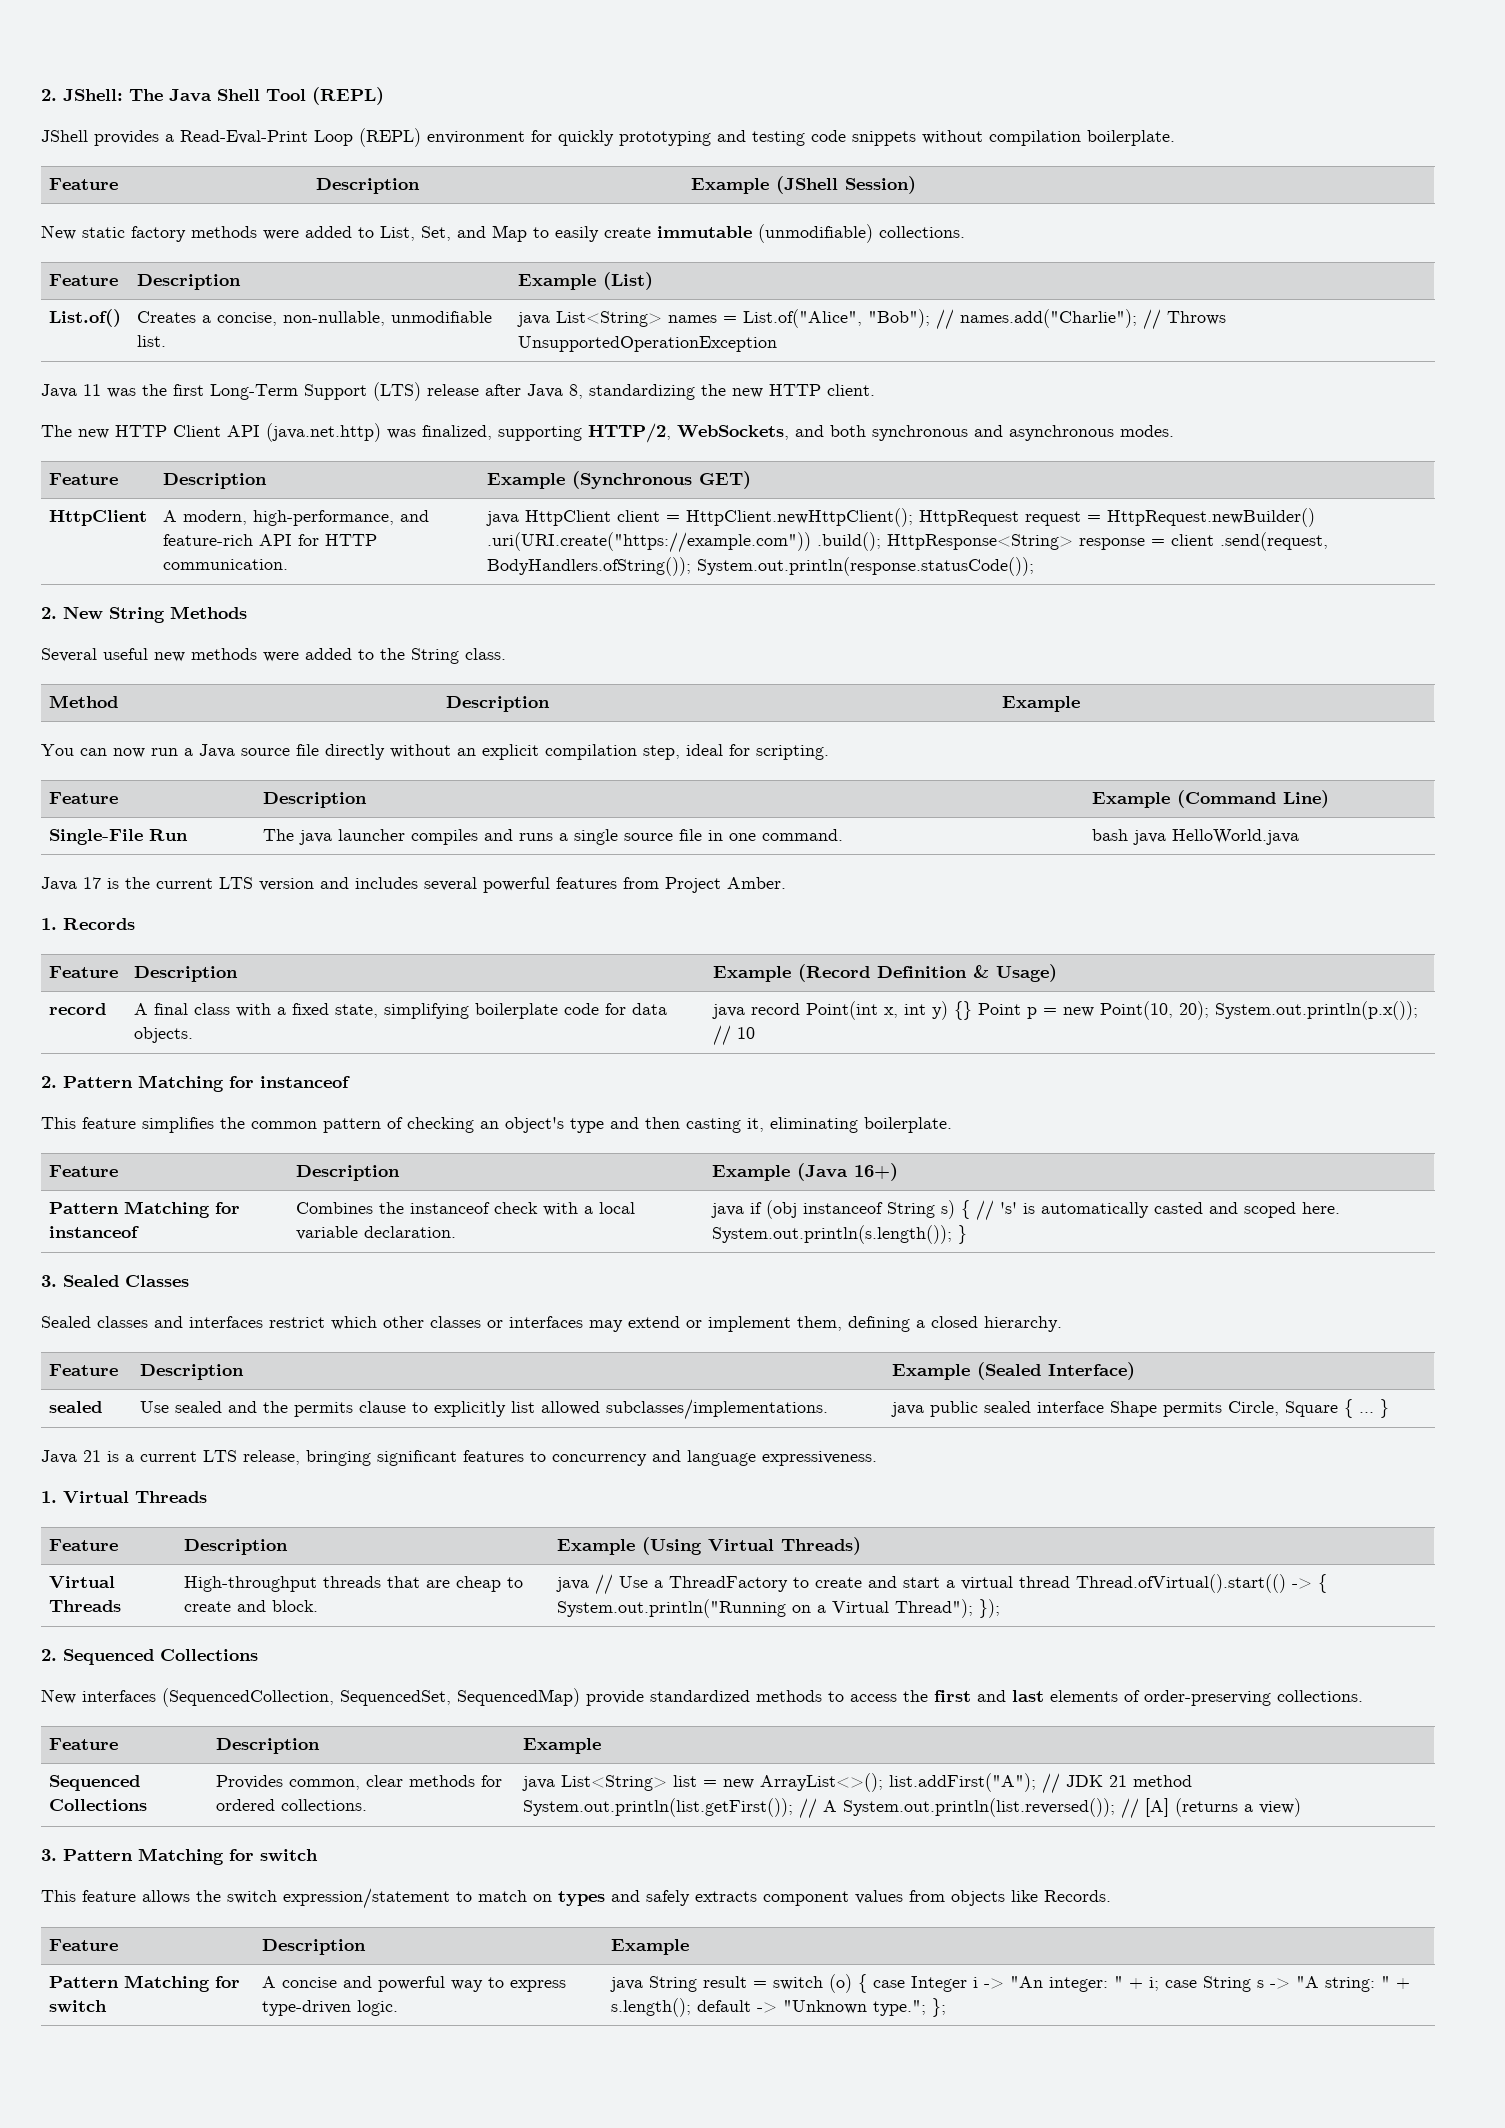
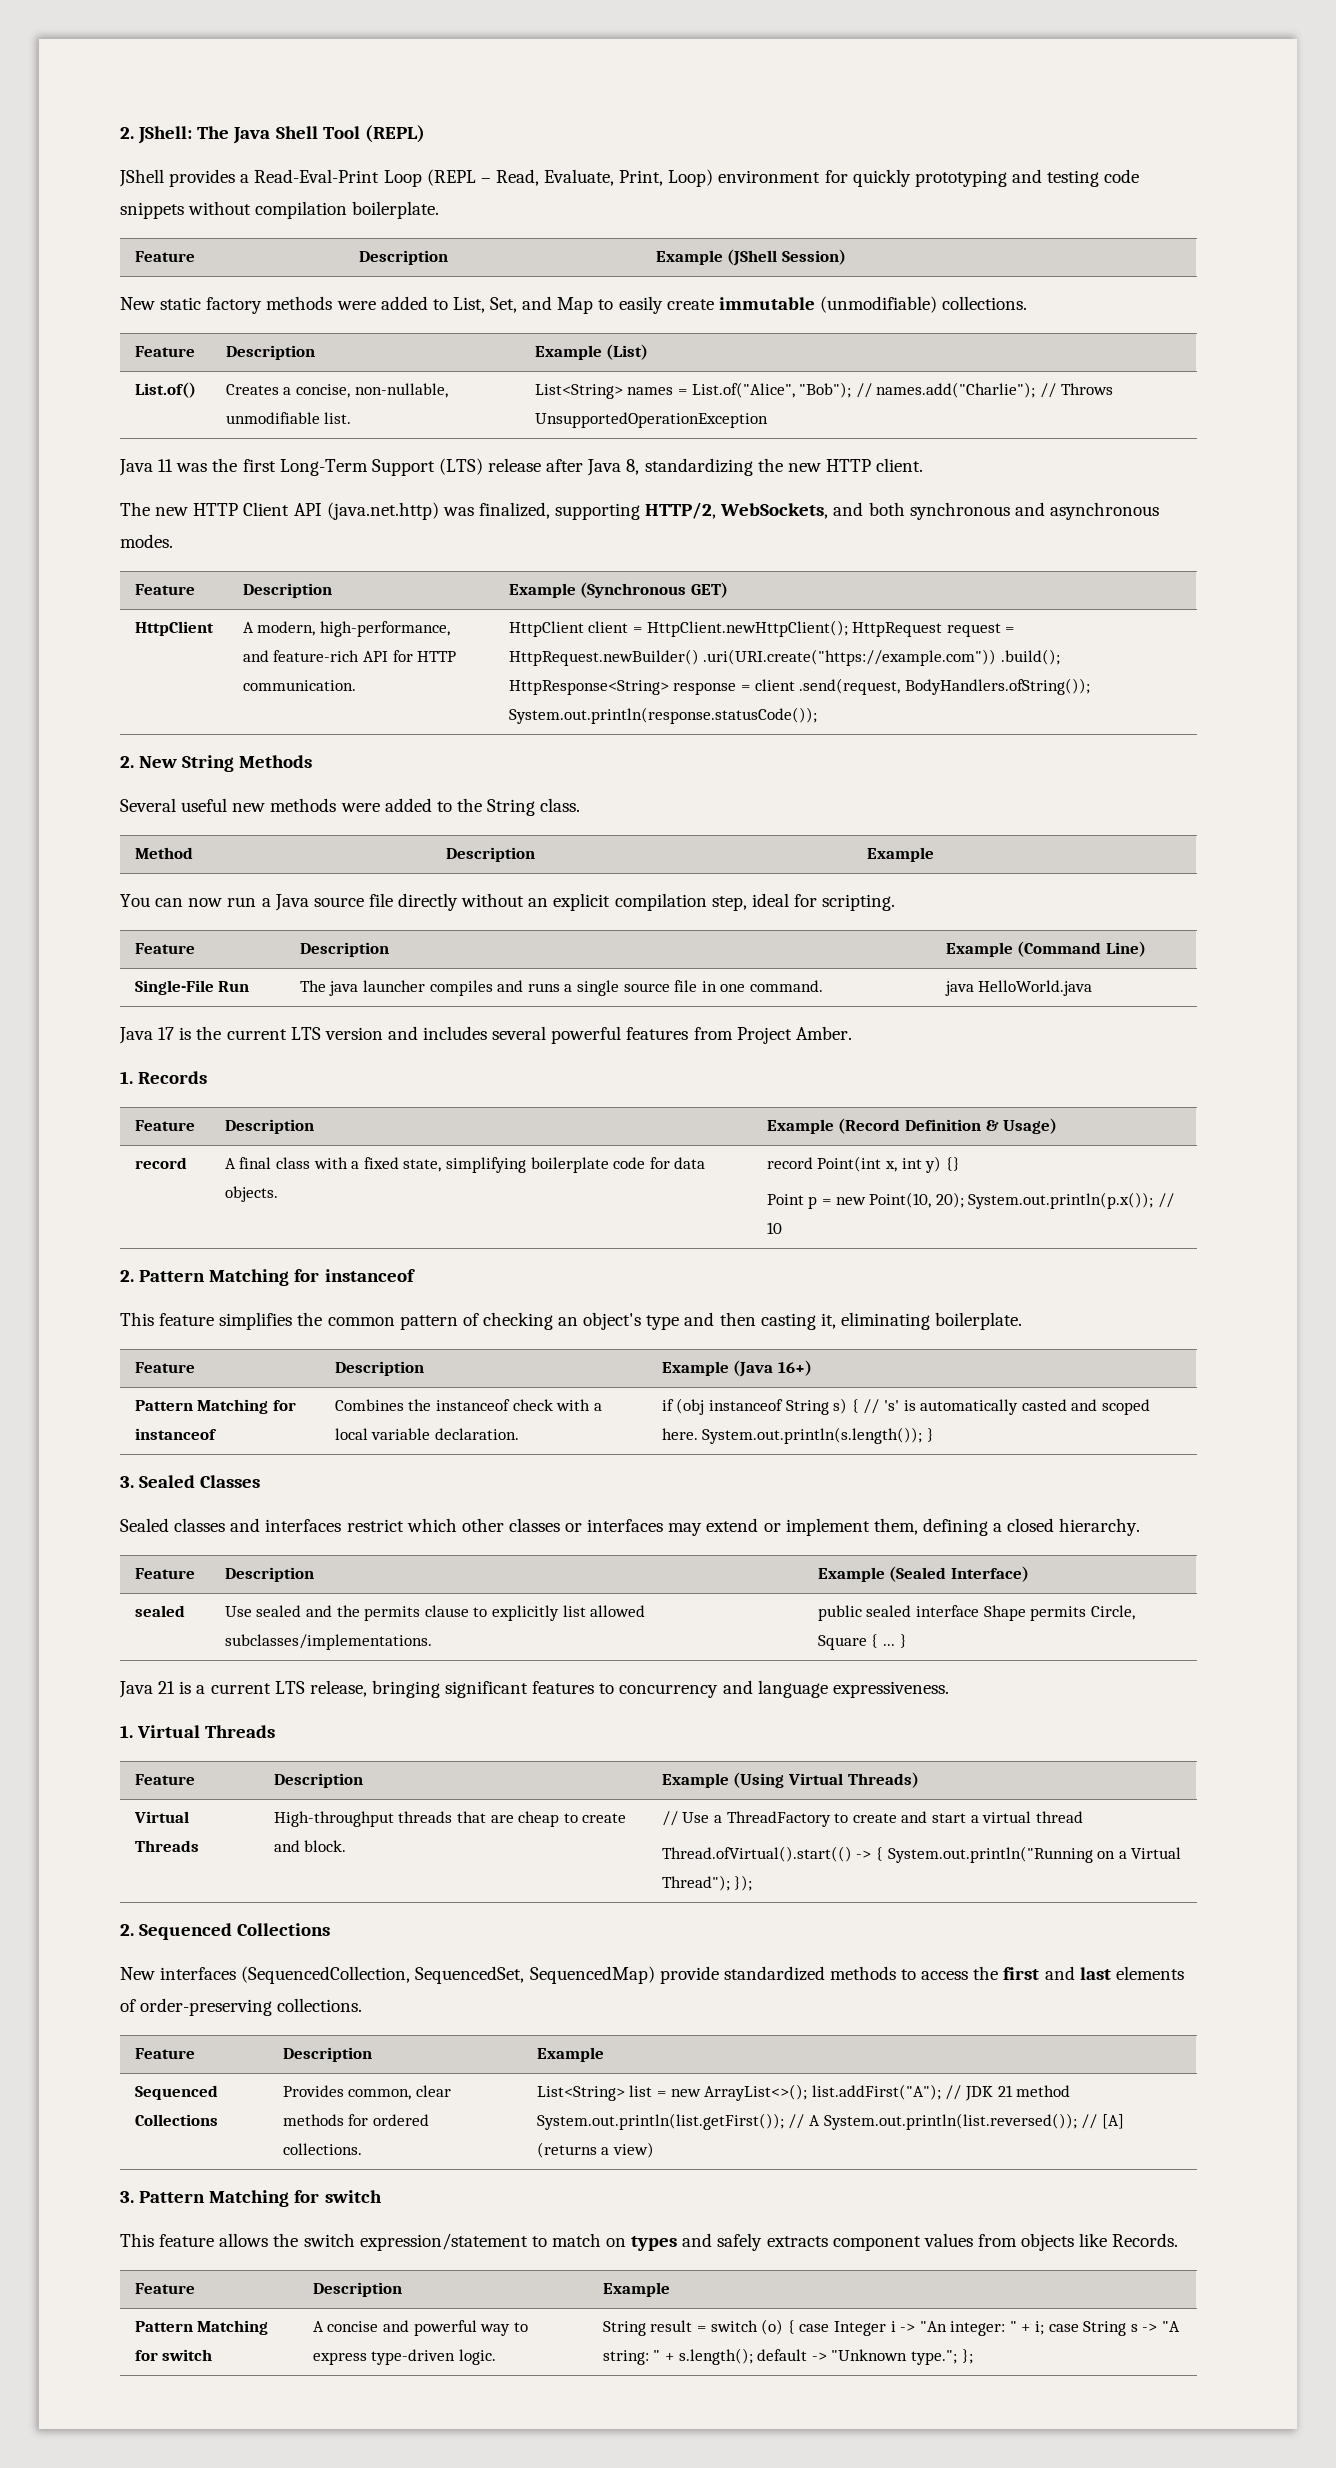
[359,128,421,147] (REPL) -> [426,169,714,187] (REPL – Read, Evaluate, Print, Loop)
[516,312,550,327] java -> (352, 418) none
[485,511,519,526] java -> (356, 685) none
[1091,829,1128,841] bash -> (823, 986) none
[711,1004,745,1019] java -> (278, 1194) none
(972, 1010) none -> (960, 1164) //
[710,1203,744,1218] java -> (519, 1434) none
[890,1402,924,1417] java -> (432, 1642) none
[555,1577,589,1592] java -> (347, 1846) none
(1070, 1582) none -> (1083, 1817) //
[521,1776,555,1791] java -> (362, 2149) none
[609,1977,643,1992] java -> (496, 2357) none

